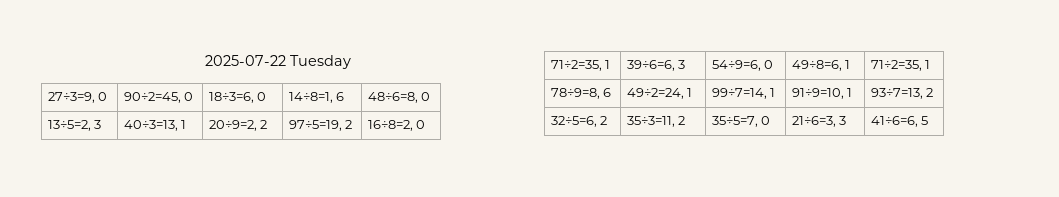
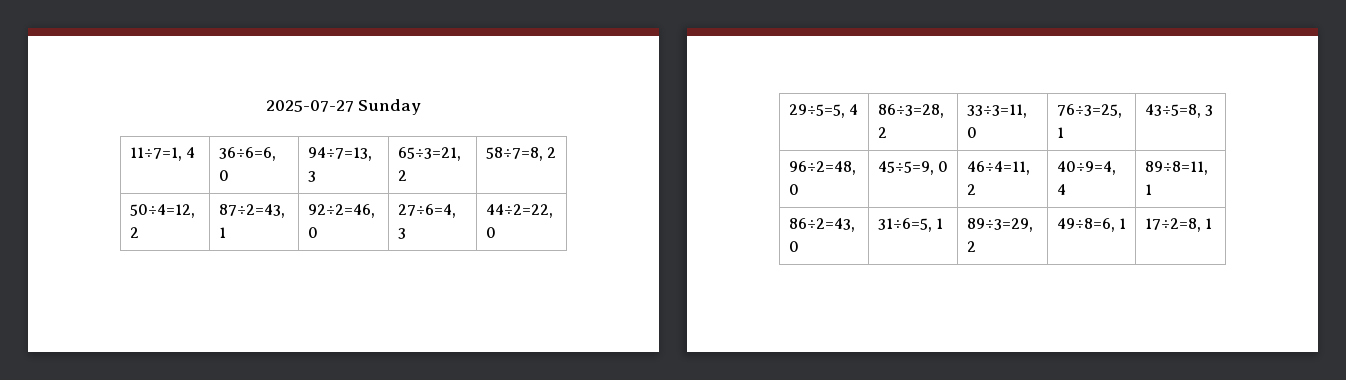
[205,55,351,69] [47,92,108,103] [123,92,194,103] [208,92,267,103] [288,92,345,103] [367,92,431,103] [47,120,102,131] [123,120,187,131] [208,120,268,131] [288,120,353,131] [367,120,426,131] [550,60,611,71] [626,60,686,71] [711,60,774,71] 2025-07-22 Tuesday // 27÷3=9, 0 | 90÷2=45, 0 | 18÷3=6, 0 | 14÷8=1, 6 | 48÷6=8, 0 // 13÷5=2, 3 | 40÷3=13, 1 | 20÷9=2, 2 | 97÷5=19, 2 | 16÷8=2, 0 // 71÷2=35, 1 | 39÷6=6, 3 | 54÷9=6, 0 -> [265,99,422,115] [129,147,195,161] [218,147,276,161] [218,170,229,181] [307,147,372,161] [307,171,316,182] [397,147,461,161] [397,170,407,181] [485,147,556,161] [129,204,195,218] [129,227,139,238] [218,204,285,218] [218,227,226,238] [307,204,375,218] [307,227,318,238] [397,204,456,218] [397,228,406,239] [485,204,553,218] [485,227,496,238] [788,104,858,118] [877,104,944,118] [877,127,887,138] [966,104,1027,118] [966,127,977,138] [1056,104,1122,118] [1056,127,1064,138] [1144,104,1213,118] [788,161,856,175] [788,184,799,195] [877,161,948,175] [966,161,1030,175] [966,184,976,195] [1056,161,1116,175] [1056,184,1066,195] [1144,161,1208,175] [1144,184,1152,195] [788,218,855,232] [788,241,799,252] [877,218,943,232] [966,218,1033,232] [966,241,976,252] 2025-07-27 Sunday // 11÷7=1, 4 | 36÷6=6, 0 | 94÷7=13, 3 | 65÷3=21, 2 | 58÷7=8, 2 // 50÷4=12, 2 | 87÷2=43, 1 | 92÷2=46, 0 | 27÷6=4, 3 | 44÷2=22, 0 // 29÷5=5, 4 | 86÷3=28, 2 | 33÷3=11, 0 | 76÷3=25, 1 | 43÷5=8, 3 // 96÷2=48, 0 | 45÷5=9, 0 | 46÷4=11, 2 | 40÷9=4, 4 | 89÷8=11, 1 // 86÷2=43, 0 | 31÷6=5, 1 | 89÷3=29, 2
[870,60,931,71] [550,88,612,99] [626,88,693,99] [711,88,776,99] [791,88,853,99] [870,88,934,99] [550,116,608,127] [626,116,686,127] [711,116,771,127] [791,116,847,127] [870,116,929,127] 71÷2=35, 1 // 78÷9=8, 6 | 49÷2=24, 1 | 99÷7=14, 1 | 91÷9=10, 1 | 93÷7=13, 2 // 32÷5=6, 2 | 35÷3=11, 2 | 35÷5=7, 0 | 21÷6=3, 3 | 41÷6=6, 5 -> [1144,218,1212,232] 17÷2=8, 1

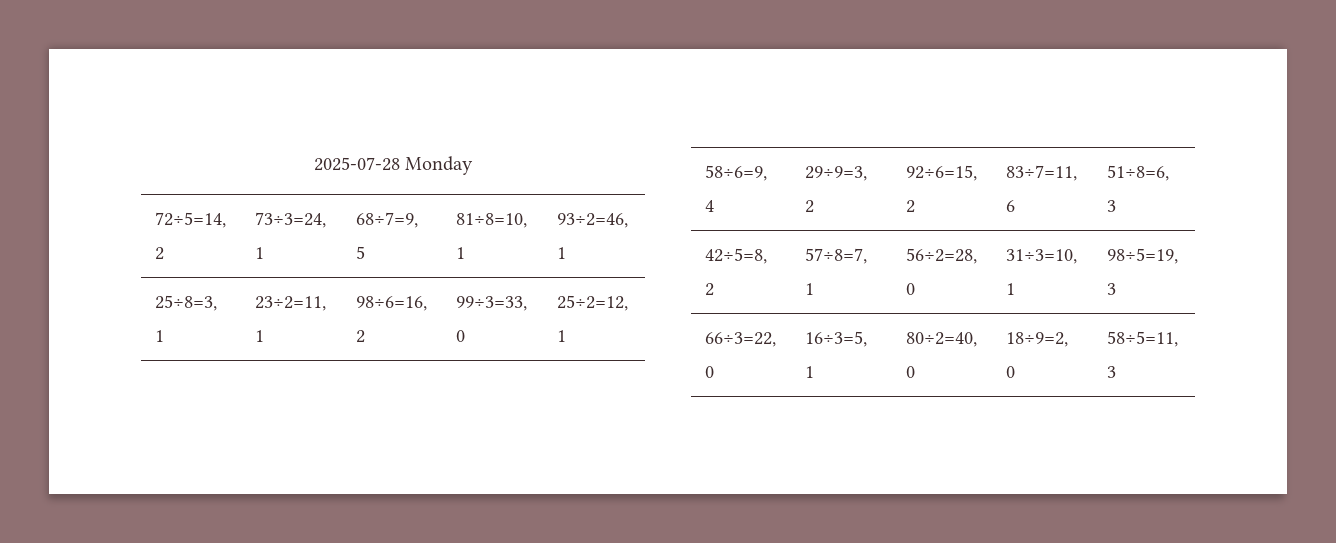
[265,99,422,115] [129,147,195,161] [218,147,276,161] [218,170,229,181] [307,147,372,161] [307,171,316,182] [397,147,461,161] [397,170,407,181] [485,147,556,161] [129,204,195,218] [129,227,139,238] [218,204,285,218] [218,227,226,238] [307,204,375,218] [307,227,318,238] [397,204,456,218] [397,228,406,239] [485,204,553,218] [485,227,496,238] [788,104,858,118] [877,104,944,118] [877,127,887,138] [966,104,1027,118] [966,127,977,138] [1056,104,1122,118] [1056,127,1064,138] [1144,104,1213,118] [788,161,856,175] [788,184,799,195] [877,161,948,175] [966,161,1030,175] [966,184,976,195] [1056,161,1116,175] [1056,184,1066,195] [1144,161,1208,175] [1144,184,1152,195] [788,218,855,232] [788,241,799,252] [877,218,943,232] [966,218,1033,232] [966,241,976,252] [1056,218,1126,232] [1144,218,1212,232] 2025-07-27 Sunday // 11÷7=1, 4 | 36÷6=6, 0 | 94÷7=13, 3 | 65÷3=21, 2 | 58÷7=8, 2 // 50÷4=12, 2 | 87÷2=43, 1 | 92÷2=46, 0 | 27÷6=4, 3 | 44÷2=22, 0 // 29÷5=5, 4 | 86÷3=28, 2 | 33÷3=11, 0 | 76÷3=25, 1 | 43÷5=8, 3 // 96÷2=48, 0 | 45÷5=9, 0 | 46÷4=11, 2 | 40÷9=4, 4 | 89÷8=11, 1 // 86÷2=43, 0 | 31÷6=5, 1 | 89÷3=29, 2 | 49÷8=6, 1 | 17÷2=8, 1 -> [313,156,474,175] [154,212,226,228] [154,247,164,260] [254,212,326,228] [254,247,264,259] [355,212,418,228] [355,246,365,259] [455,213,527,228] [455,247,465,259] [556,213,628,228] [556,247,566,259] [154,295,217,311] [154,330,164,342] [254,296,326,311] [254,330,264,342] [355,296,427,311] [355,330,365,343] [455,296,527,311] [455,330,465,342] [556,295,628,311] [556,330,566,342] [704,165,767,181] [704,200,714,212] [804,166,867,181] [804,200,814,213] [905,165,977,181] [905,200,915,213] [1005,165,1077,181] [1005,200,1015,212] [1106,165,1169,181] [1106,200,1116,212] [704,248,767,264] [704,283,714,296] [804,248,867,264] [804,283,814,295] [905,248,977,264] [905,283,915,295] [1005,249,1077,264] [1005,283,1015,295] [1106,248,1178,264] [1106,283,1116,295] [704,332,776,347] [704,366,714,378] [804,331,867,347] [804,366,814,378] [905,332,977,347] [905,366,915,378] [1005,332,1068,347] [1005,366,1015,378] [1106,331,1178,347] [1106,366,1116,378] 2025-07-28 Monday // 72÷5=14, 2 | 73÷3=24, 1 | 68÷7=9, 5 | 81÷8=10, 1 | 93÷2=46, 1 // 25÷8=3, 1 | 23÷2=11, 1 | 98÷6=16, 2 | 99÷3=33, 0 | 25÷2=12, 1 // 58÷6=9, 4 | 29÷9=3, 2 | 92÷6=15, 2 | 83÷7=11, 6 | 51÷8=6, 3 // 42÷5=8, 2 | 57÷8=7, 1 | 56÷2=28, 0 | 31÷3=10, 1 | 98÷5=19, 3 // 66÷3=22, 0 | 16÷3=5, 1 | 80÷2=40, 0 | 18÷9=2, 0 | 58÷5=11, 3

